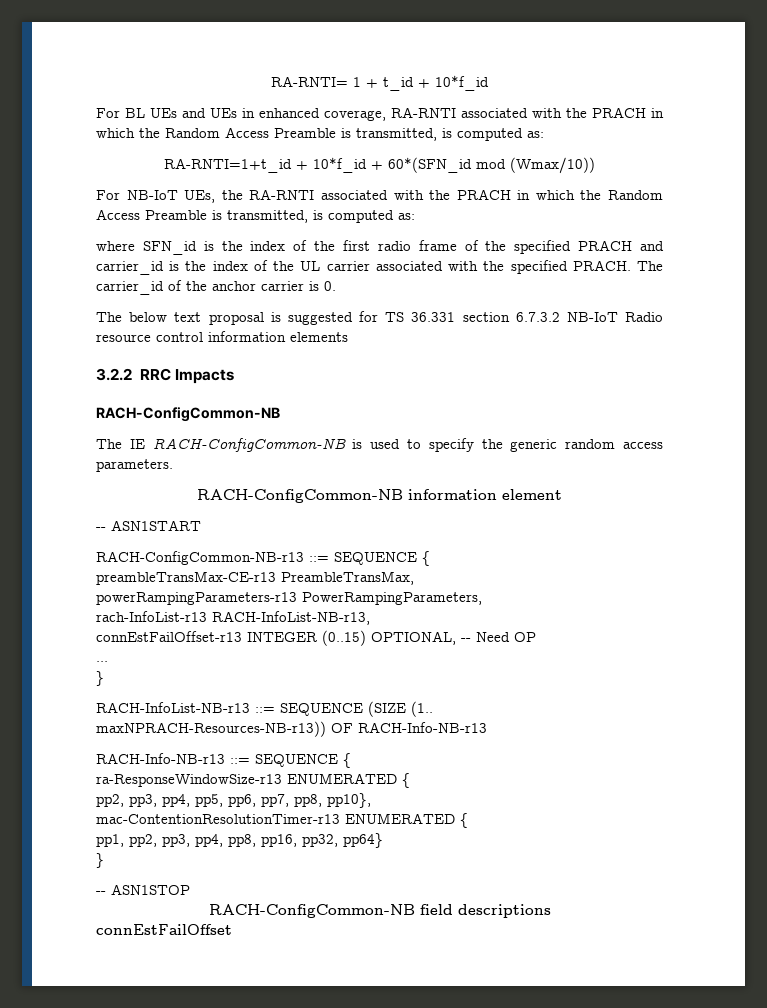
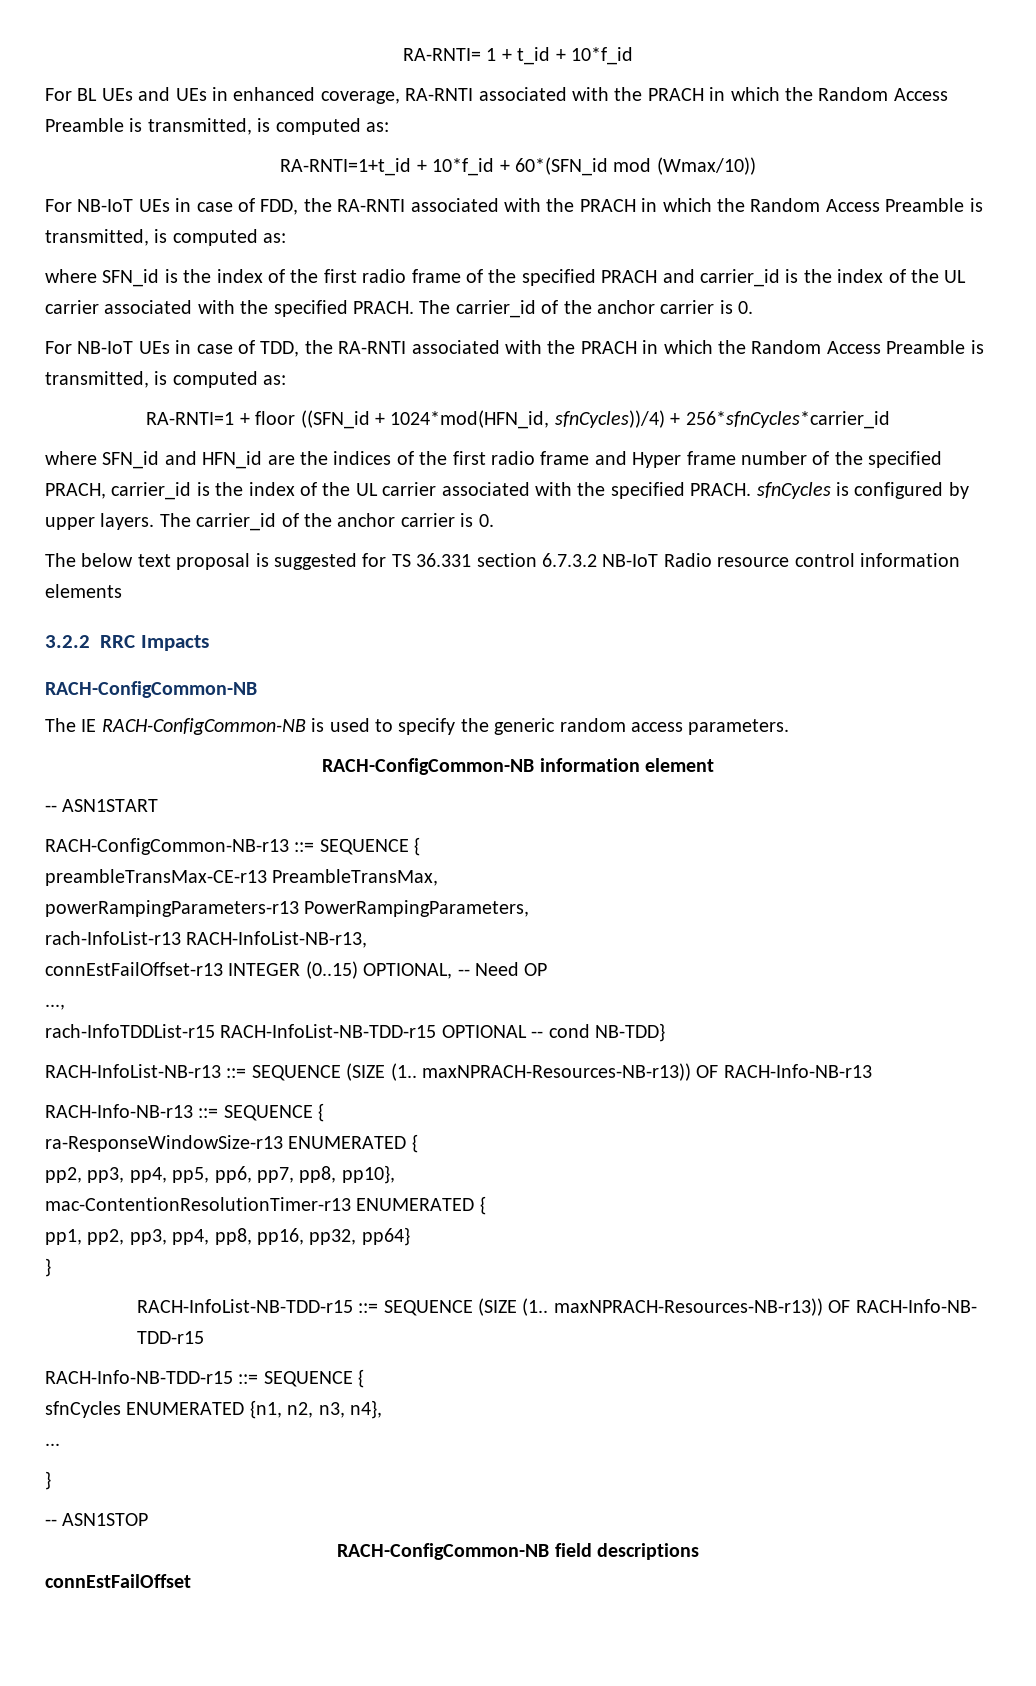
[184,190,216,203] UEs, -> [138,198,299,215] UEs in case of FDD,
(336, 286) none -> [45,340,984,357] [45,371,287,388] [146,410,890,429] [45,451,943,469] [45,482,969,500] [45,513,494,531] // For NB-IoT UEs in case of TDD, the RA-RNTI associated with the PRACH in which the Random Access Preamble is transmitted, is computed as: // RA-RNTI=1 + floor ((SFN_id + 1024*mod(HFN_id, sfnCycles))/4) + 256*sfnCycles*carrier_id // where SFN_id and HFN_id are the indices of the first radio frame and Hyper frame number of the specified PRACH, carrier_id is the index of the UL carrier associated with the specified PRACH. sfnCycles is configured by upper layers. The carrier_id of the anchor carrier is 0.
[96,661,108,662] [96,671,104,686] ... // } -> [45,1004,65,1010] [45,1023,665,1042] ..., // rach-InfoTDDList-r15 RACH-InfoList-NB-TDD-r15 OPTIONAL -- cond NB-TDD}
(104, 860) none -> [136,1298,977,1316] [136,1331,204,1344] [45,1369,365,1388] [45,1400,382,1419] [45,1443,60,1446] [45,1471,51,1490] // RACH-InfoList-NB-TDD-r15 ::= SEQUENCE (SIZE (1.. maxNPRACH-Resources-NB-r13)) OF RACH-Info-NB- TDD-r15 // RACH-Info-NB-TDD-r15 ::= SEQUENCE { // sfnCycles ENUMERATED {n1, n2, n3, n4}, // ... // }

